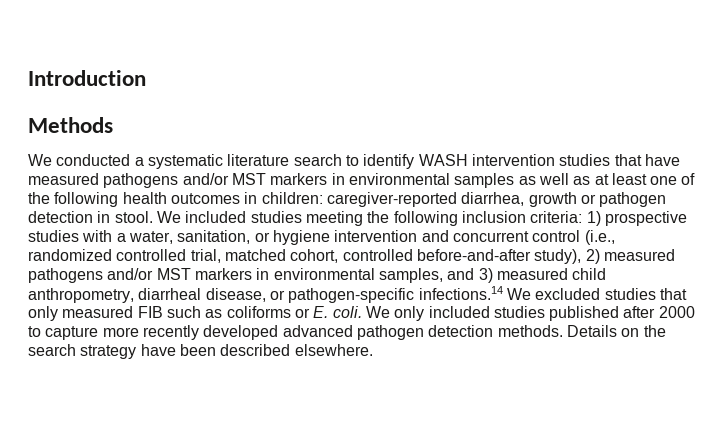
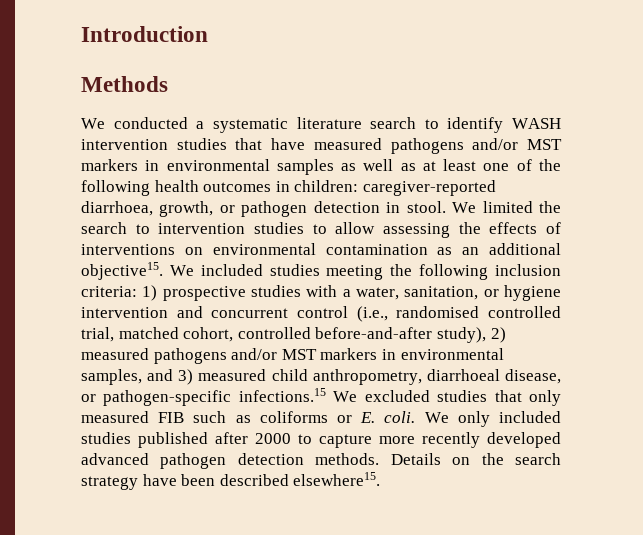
[461,192,577,207] diarrhea, growth -> [81,201,214,217] diarrhoea, growth,
(181, 217) none -> [482,201,562,213] [81,222,561,238] [81,243,561,255] [81,262,194,280] limited the search to intervention studies to allow assessing the effects of interventions on environmental contamination as an additional objective15. We
[28,249,112,261] randomized -> [396,306,480,318] randomised
[138,288,202,300] diarrheal -> [426,369,500,381] diarrhoeal
[418,286,503,300] infections.14 -> [238,388,326,402] infections.15
[294,344,373,356] elsewhere. -> [293,472,381,486] elsewhere15.

